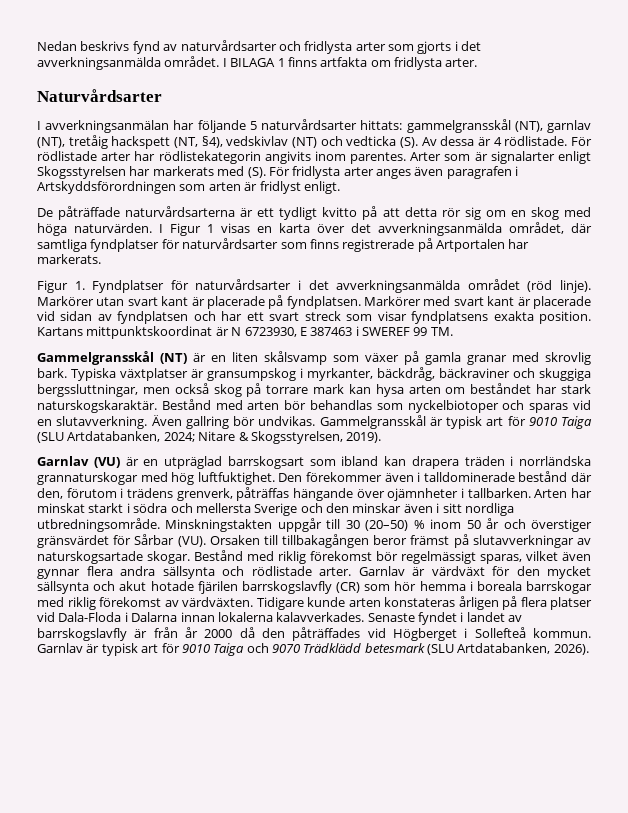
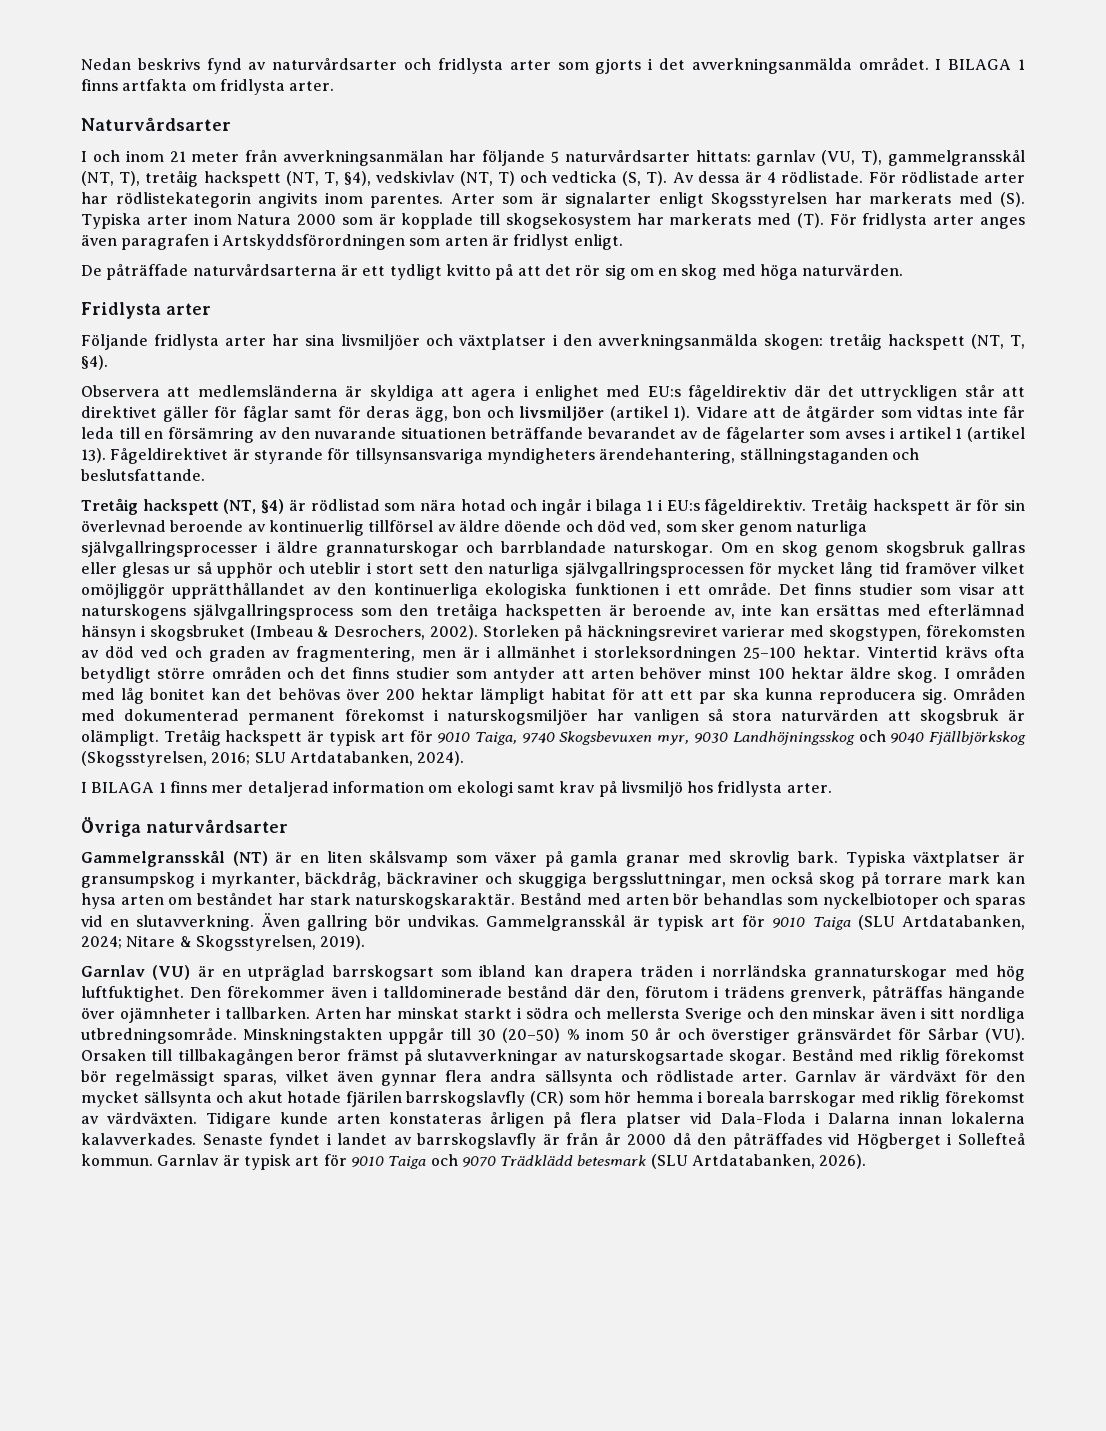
(41, 125) none -> [92,150,278,162] och inom 21 meter från
[406,119,591,133] [37,135,198,149] gammelgransskål (NT), garnlav (NT), tretåig hackspett (NT, -> [756,150,1025,166] [81,171,339,187] garnlav (VU, T), gammelgransskål (NT, T), tretåig hackspett (NT, T,
[292,136,419,148] (NT) och vedticka (S). -> [459,171,668,186] (NT, T) och vedticka (S, T).
(266, 172) none -> [81,213,824,229] Typiska arter inom Natura 2000 som är kopplade till skogsekosystem har markerats med (T).
[404,207,437,217] detta -> [544,264,571,276] det
[159,222,592,236] [37,238,530,252] [37,254,101,264] [37,279,592,293] [37,295,591,309] [37,311,591,324] [37,326,453,339] I Figur 1 visas en karta över det avverkningsanmälda området, där samtliga fyndplatser för naturvårdsarter som finns registrerade på Artportalen har markerats. // Figur 1. Fyndplatser för naturvårdsarter i det avverkningsanmälda området (röd linje). Markörer utan svart kant är placerade på fyndplatsen. Markörer med svart kant är placerade vid sidan av fyndplatsen och har ett svart streck som visar fyndplatsens exakta position. Kartans mittpunktskoordinat är N 6723930, E 387463 i SWEREF 99 TM. -> [81,302,211,319] [81,334,1026,350] [81,355,108,370] [81,385,1025,401] [81,406,1025,422] [81,427,1025,443] [81,448,919,464] [81,469,205,481] [81,498,1026,515] [81,520,868,536] [81,541,1025,557] [81,562,1025,578] [81,583,1026,599] [81,604,1025,620] [81,625,1025,641] [81,646,1026,662] [81,667,1026,683] [81,688,1026,704] [81,709,1026,725] [81,730,1026,746] [81,751,465,767] [81,781,832,797] [81,817,288,837] // Fridlysta arter // Följande fridlysta arter har sina livsmiljöer och växtplatser i den avverkningsanmälda skogen: tretåig hackspett (NT, T, §4). // Observera att medlemsländerna är skyldiga att agera i enlighet med EU:s fågeldirektiv där det uttryckligen står att direktivet gäller för fåglar samt för deras ägg, bon och livsmiljöer (artikel 1). Vidare att de åtgärder som vidtas inte får leda till en försämring av den nuvarande situationen beträffande bevarandet av de fågelarter som avses i artikel 1 (artikel 13). Fågeldirektivet är styrande för tillsynsansvariga myndigheters ärendehantering, ställningstaganden och beslutsfattande. // Tretåig hackspett (NT, §4) är rödlistad som nära hotad och ingår i bilaga 1 i EU:s fågeldirektiv. Tretåig hackspett är för sin överlevnad beroende av kontinuerlig tillförsel av äldre döende och död ved, som sker genom naturliga självgallringsprocesser i äldre grannaturskogar och barrblandade naturskogar. Om en skog genom skogsbruk gallras eller glesas ur så upphör och uteblir i stort sett den naturliga självgallringsprocessen för mycket lång tid framöver vilket omöjliggör upprätthållandet av den kontinuerliga ekologiska funktionen i ett område. Det finns studier som visar att naturskogens självgallringsprocess som den tretåiga hackspetten är beroende av, inte kan ersättas med efterlämnad hänsyn i skogsbruket (Imbeau & Desrochers, 2002). Storleken på häckningsreviret varierar med skogstypen, förekomsten av död ved och graden av fragmentering, men är i allmänhet i storleksordningen 25–100 hektar. Vintertid krävs ofta betydligt större områden och det finns studier som antyder att arten behöver minst 100 hektar äldre skog. I områden med låg bonitet kan det behövas över 200 hektar lämpligt habitat för att ett par ska kunna reproducera sig. Områden med dokumenterad permanent förekomst i naturskogsmiljöer har vanligen så stora naturvärden att skogsbruk är olämpligt. Tretåig hackspett är typisk art för 9010 Taiga, 9740 Skogsbevuxen myr, 9030 Landhöjningsskog och 9040 Fjällbjörkskog (Skogsstyrelsen, 2016; SLU Artdatabanken, 2024). // I BILAGA 1 finns mer detaljerad information om ekologi samt krav på livsmiljö hos fridlysta arter. // Övriga naturvårdsarter

